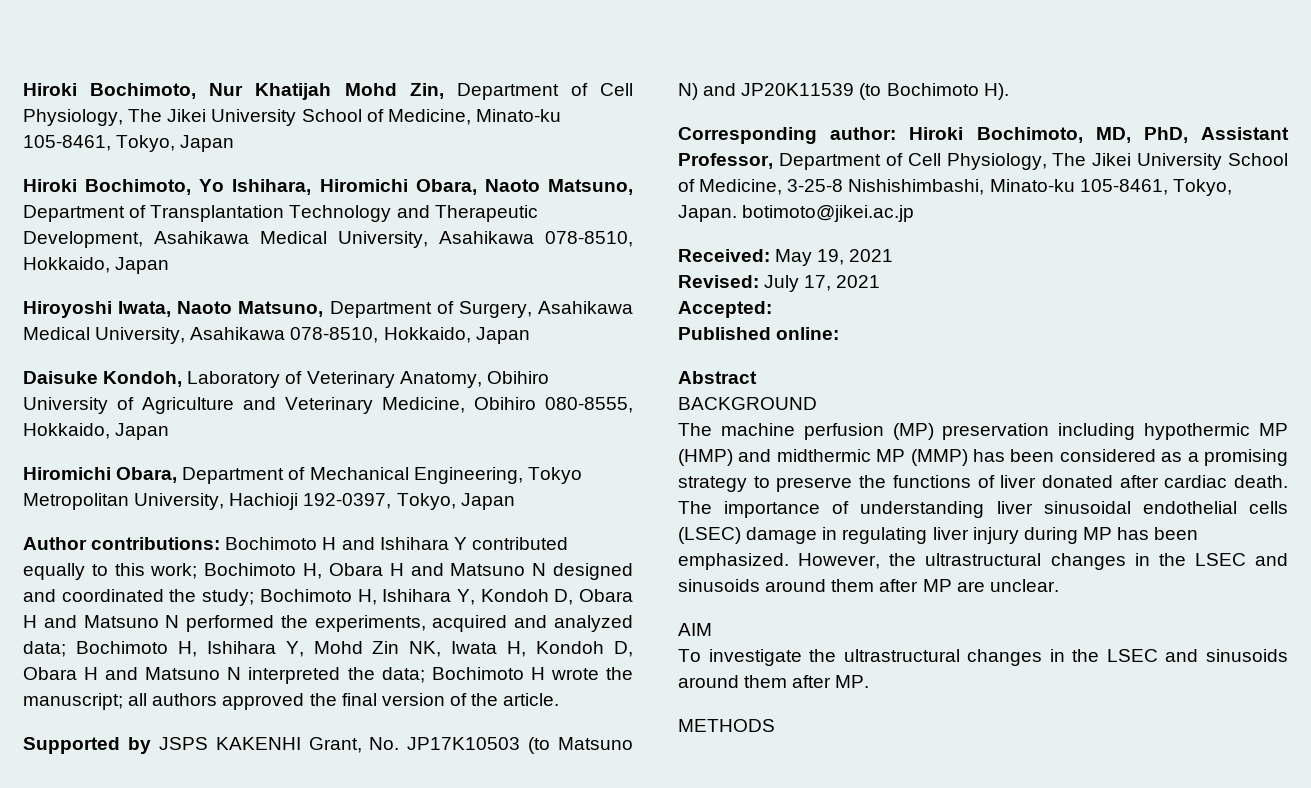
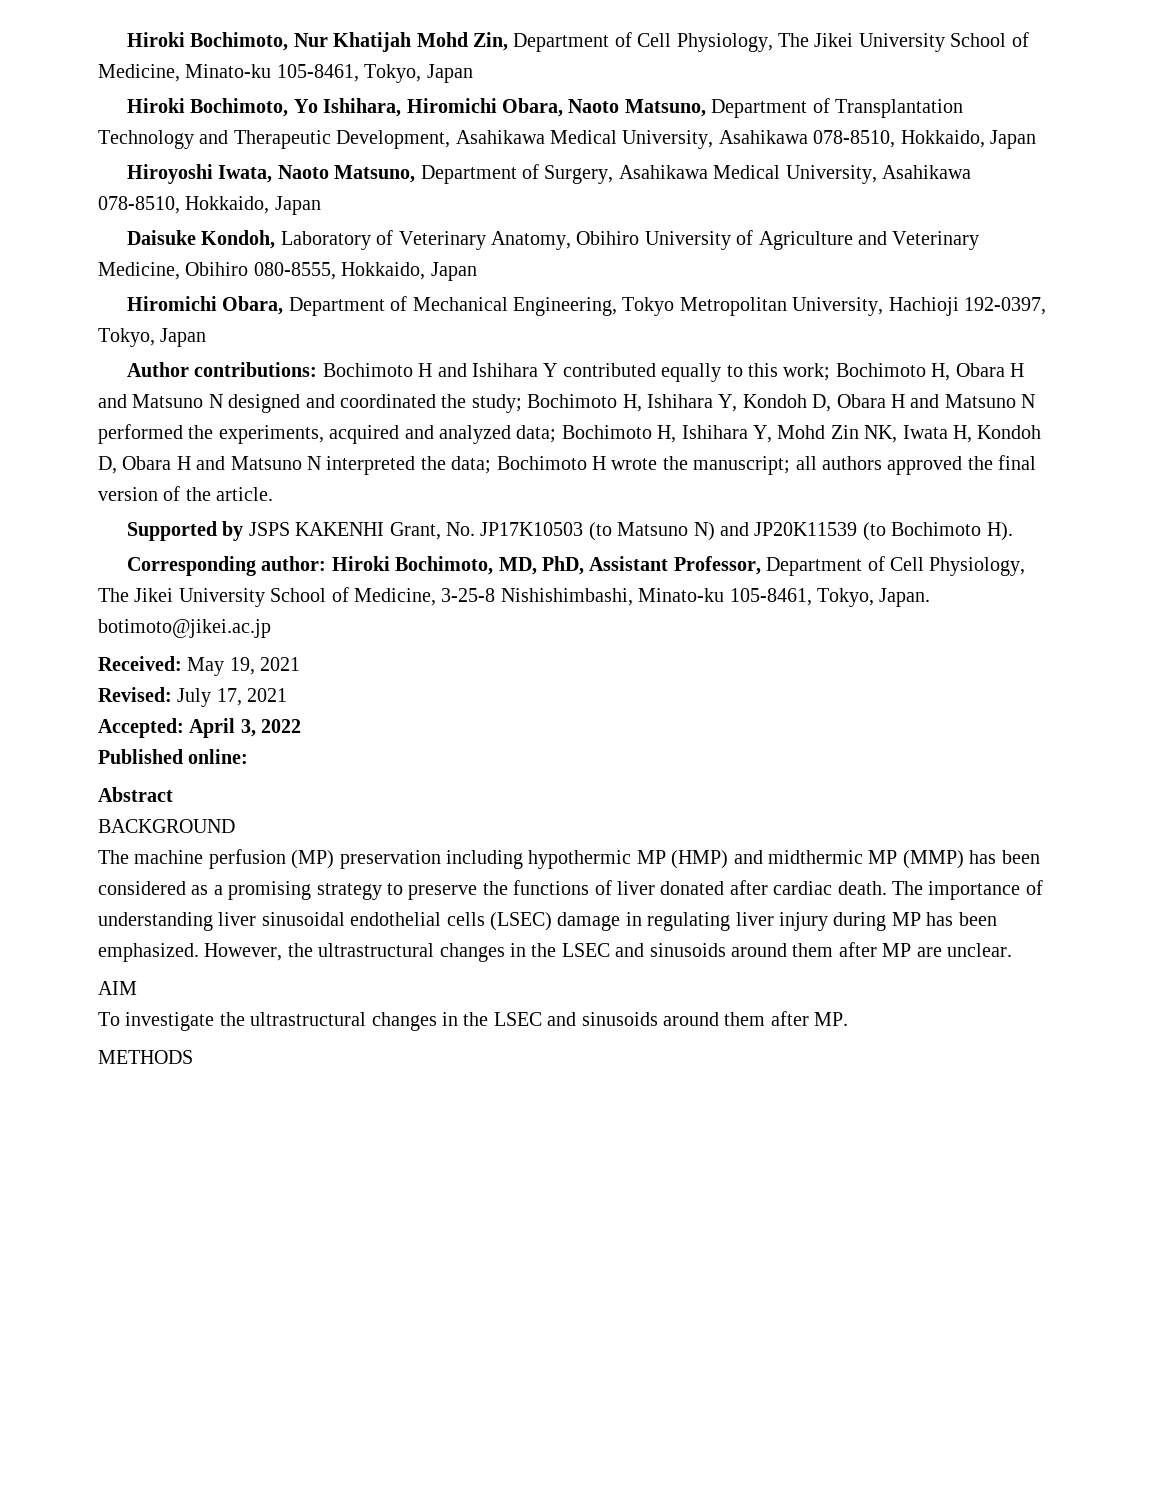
(772, 309) none -> [189,718,302,738] April 3, 2022

